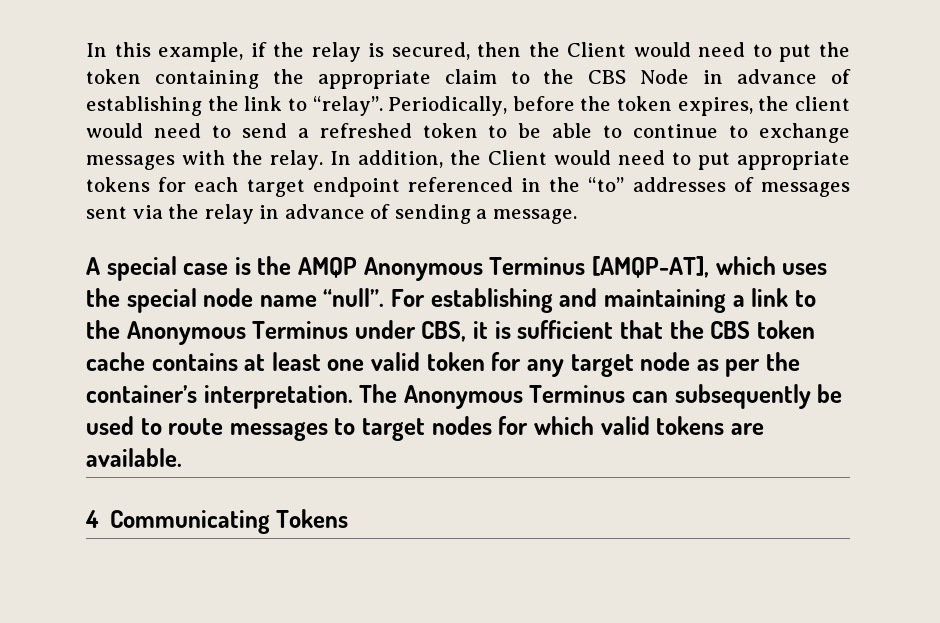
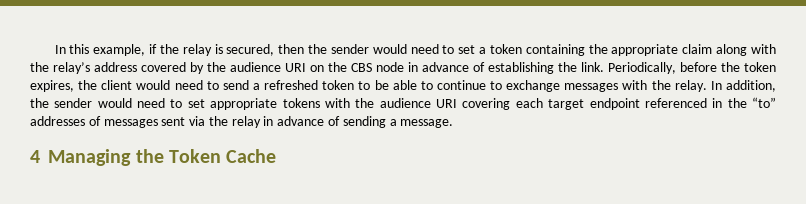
[567,42,850,62] Client would need to put the -> [330,44,487,54] sender would need to set a
[510,69,690,84] to the CBS Node -> [716,44,776,56] [30,62,404,74] along with the relay’s address covered by the audience URI on the CBS node
[244,96,383,116] link to “relay”. -> [581,62,604,72] link.
[487,150,730,170] Client would need to put -> [54,98,205,108] sender would need to set
[158,177,187,192] for -> [324,98,511,110] with the audience URI covering
[86,256,828,281] [86,288,816,313] [86,320,815,345] [86,352,800,377] [86,384,843,409] [86,416,764,441] [86,448,182,467] [85,509,349,534] A special case is the AMQP Anonymous Terminus [AMQP-AT], which uses the special node name “null”. For establishing and maintaining a link to the Anonymous Terminus under CBS, it is sufficient that the CBS token cache contains at least one valid token for any target node as per the container’s interpretation. The Anonymous Terminus can subsequently be used to route messages to target nodes for which valid tokens are available. // 4 Communicating Tokens -> [30,149,277,166] 4 Managing the Token Cache

